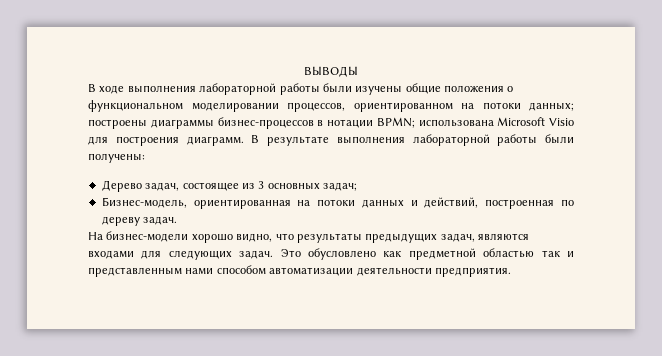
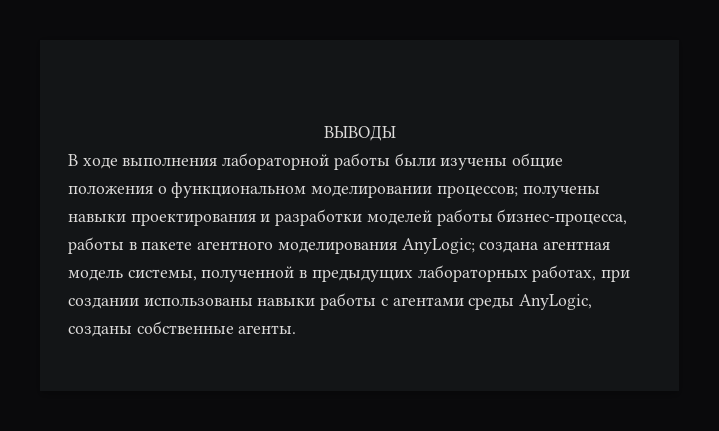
[287,102,574,112] [88,117,574,129] [88,134,574,146] [88,153,145,163] [101,180,357,192] [101,197,574,209] [101,216,178,226] [88,231,529,243] [88,248,574,260] [88,265,511,277] процессов, ориентированном на потоки данных; построены диаграммы бизнес-процессов в нотации BPMN; использована Microsoft Visio для построения диаграмм. В результате выполнения лабораторной работы были получены: // Дерево задач, состоящее из 3 основных задач; // Бизнес-модель, ориентированная на потоки данных и действий, построенная по дереву задач. // На бизнес-модели хорошо видно, что результаты предыдущих задач, являются входами для следующих задач. Это обусловлено как предметной областью так и представленным нами способом автоматизации деятельности предприятия. -> [436,185,600,198] [68,209,628,226] [68,237,611,254] [68,265,631,282] [68,293,593,310] [68,321,297,337] процессов; получены навыки проектирования и разработки моделей работы бизнес-процесса, работы в пакете агентного моделирования AnyLogic; создана агентная модель системы, полученной в предыдущих лабораторных работах, при создании использованы навыки работы с агентами среды AnyLogic, созданы собственные агенты.

